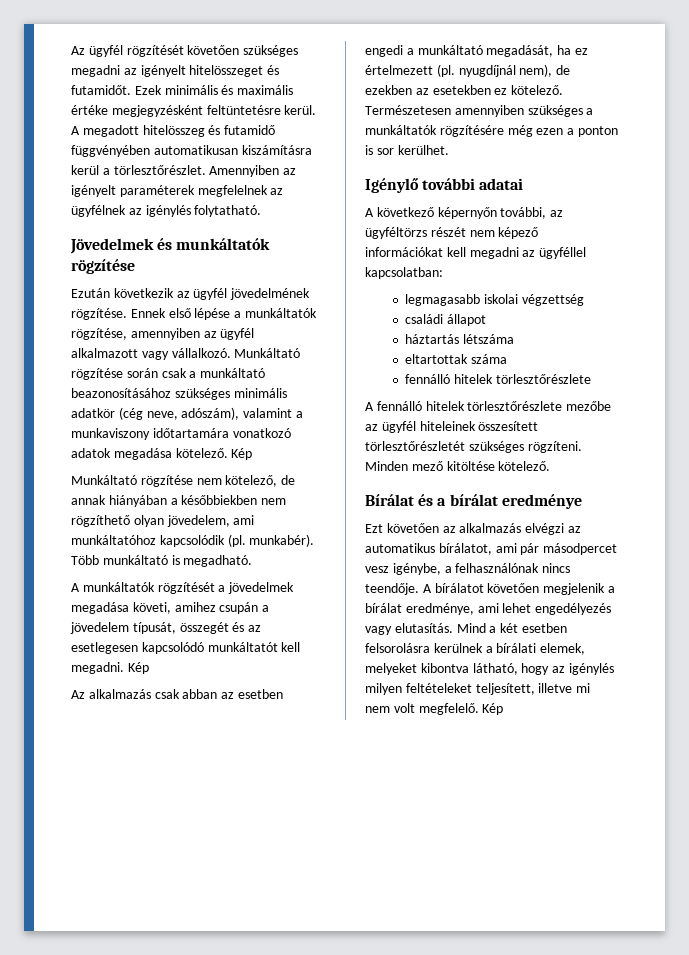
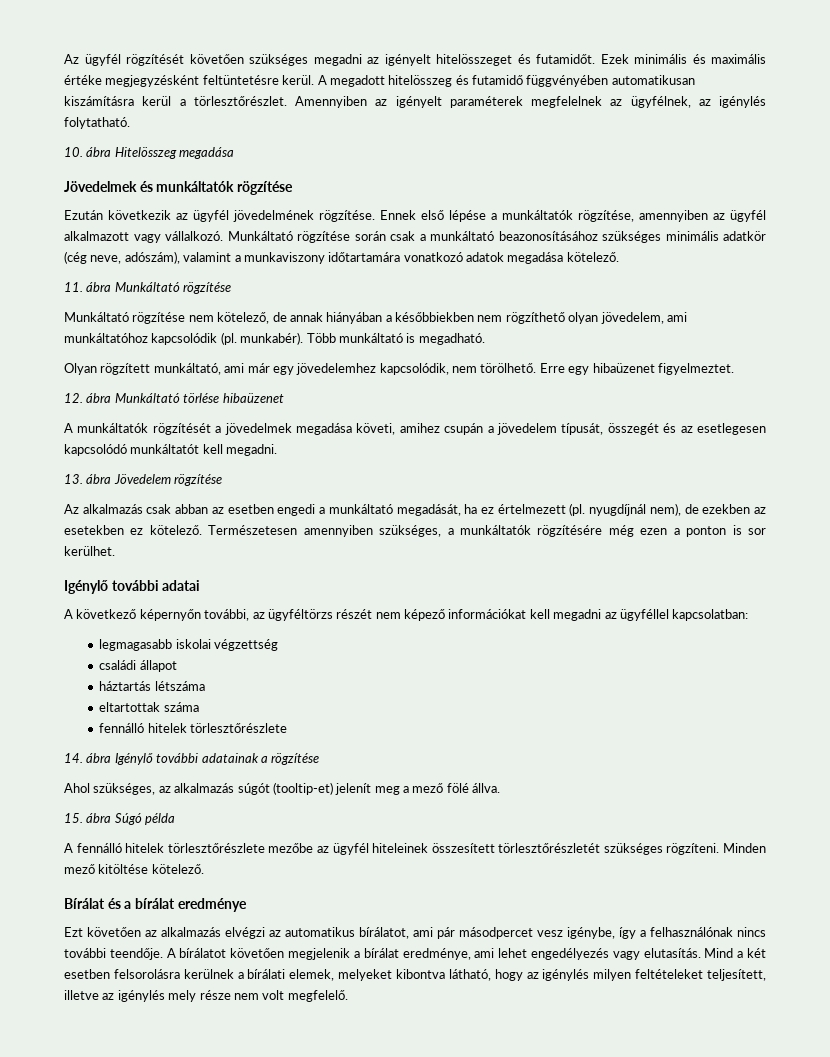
[71,205,126,217] ügyfélnek -> [630,96,691,108] ügyfélnek,
(262, 211) none -> [64,147,235,159] // 10. ábra Hitelösszeg megadása
[231,448,253,460] Kép -> [64,282,232,294] // 11. ábra Munkáltató rögzítése
(253, 561) none -> [64,363,734,375] [64,393,284,403] // Olyan rögzített munkáltató, ami már egy jövedelemhez kapcsolódik, nem törölhető. Erre egy hibaüzenet figyelmeztet. // 12. ábra Munkáltató törlése hibaüzenet
[127,662,149,674] Kép -> [64,474,223,486] // 13. ábra Jövedelem rögzítése
[527,105,583,117] szükséges -> [379,525,442,537] szükséges,
(591, 379) none -> [64,753,320,765] [64,782,501,795] [64,813,176,825] // 14. ábra Igénylő további adatainak a rögzítése // Ahol szükséges, az alkalmazás súgót (tooltip-et) jelenít meg a mező fölé állva. // 15. ábra Súgó példa
(441, 569) none -> [619,927,636,939] így
(571, 568) none -> [64,948,106,958] további
[576,683,591,693] mi -> [102,990,231,1002] az igénylés mely része
[482,703,504,715] Kép -> (348, 996) none

